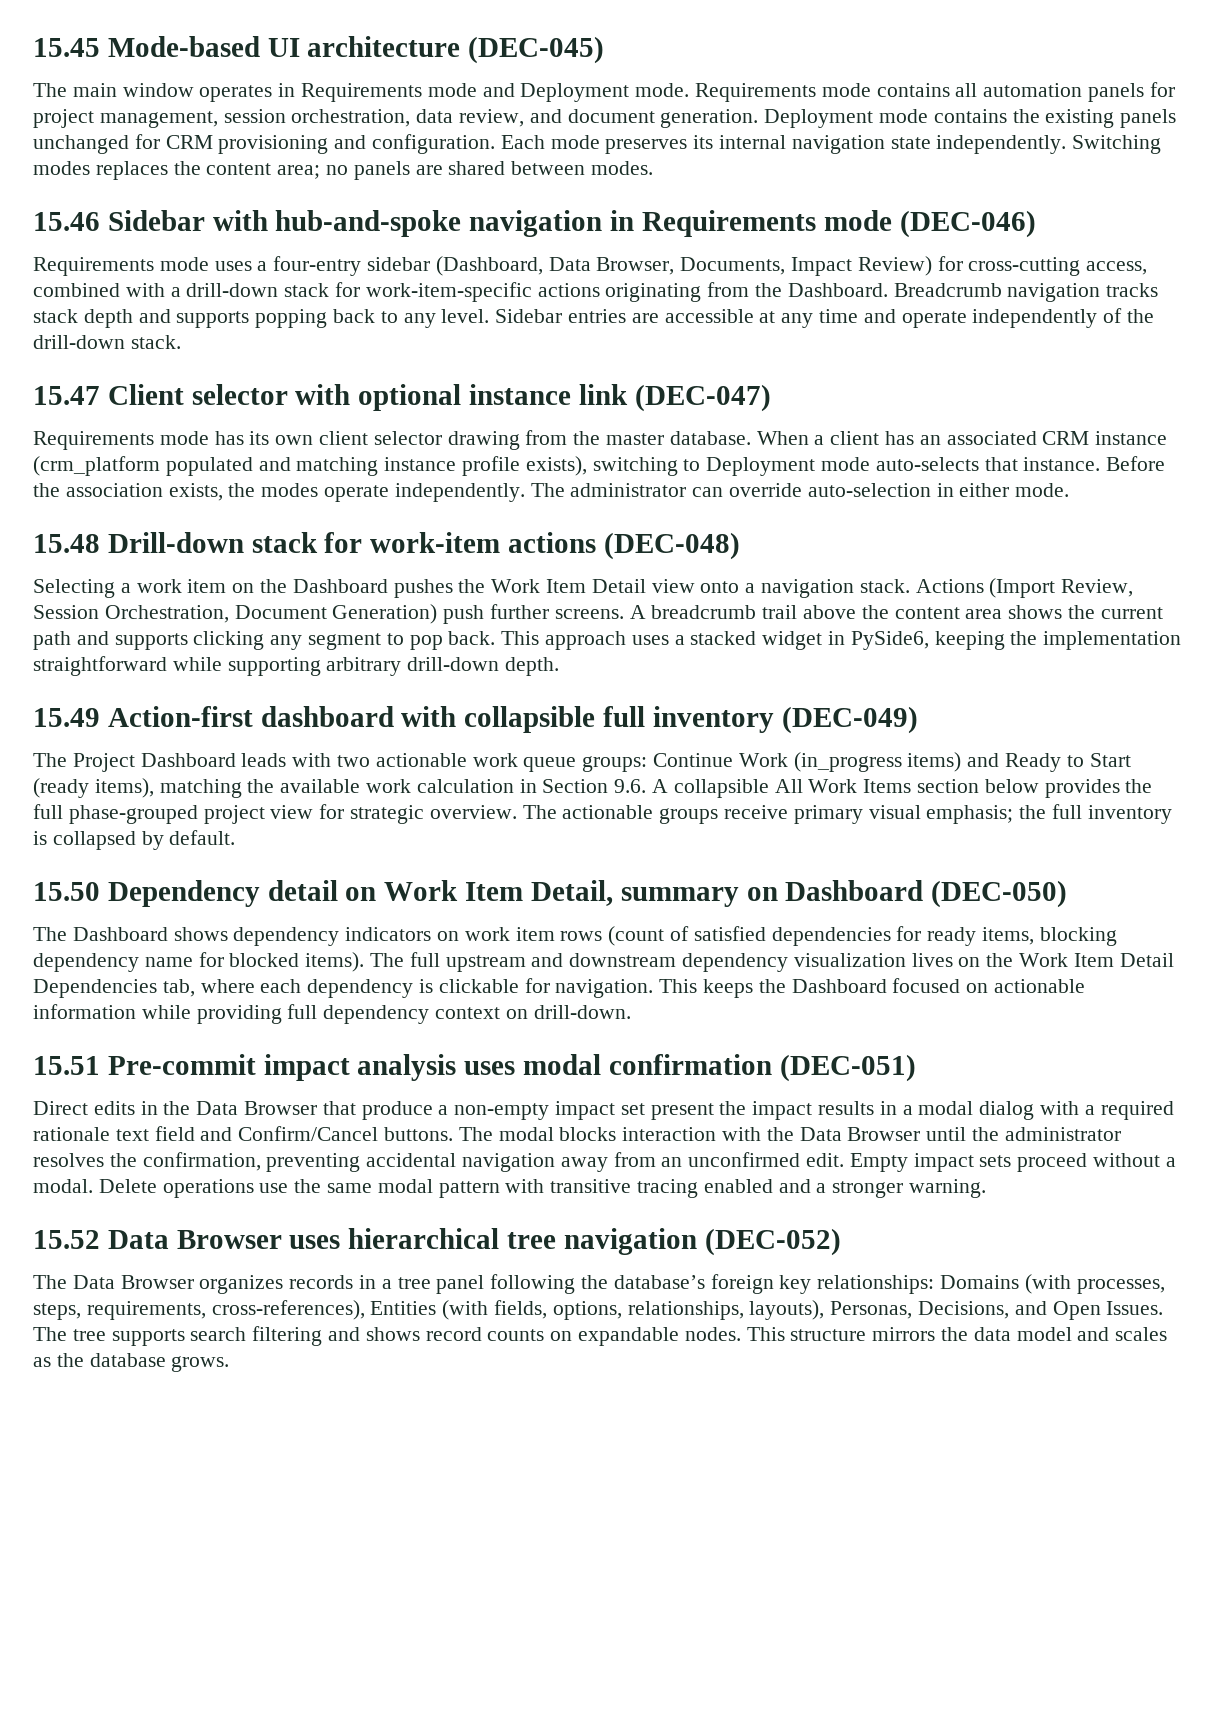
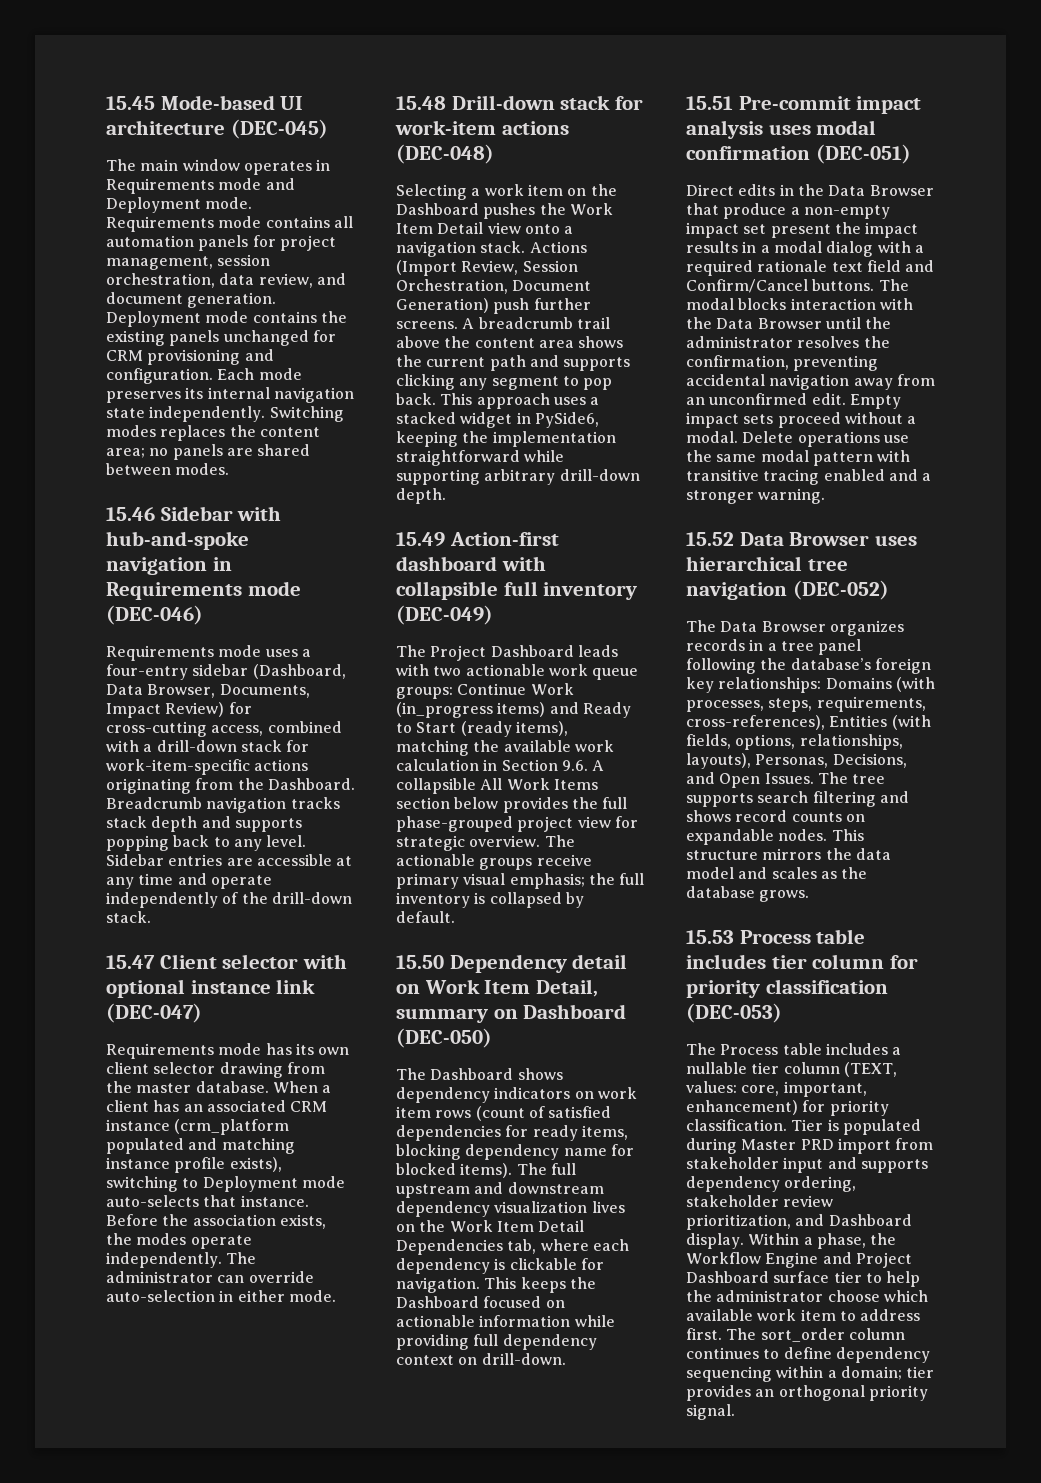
(230, 1364) none -> [686,929,866,944] [686,954,918,969] [686,979,888,998] [686,1003,782,1023] [686,1043,902,1055] [686,1062,897,1077] [686,1081,867,1097] [686,1100,889,1116] [686,1119,921,1135] [686,1138,934,1154] [686,1157,928,1173] [686,1176,857,1192] [686,1195,834,1207] [686,1214,912,1230] [686,1233,897,1249] [686,1252,912,1268] [686,1271,921,1287] [686,1290,928,1302] [686,1309,921,1321] [686,1328,905,1342] [686,1347,930,1363] [686,1366,935,1382] [686,1385,928,1401] [686,1404,735,1420] // 15.53 Process table includes tier column for priority classification (DEC-053) // The Process table includes a nullable tier column (TEXT, values: core, important, enhancement) for priority classification. Tier is populated during Master PRD import from stakeholder input and supports dependency ordering, stakeholder review prioritization, and Dashboard display. Within a phase, the Workflow Engine and Project Dashboard surface tier to help the administrator choose which available work item to address first. The sort_order column continues to define dependency sequencing within a domain; tier provides an orthogonal priority signal.

